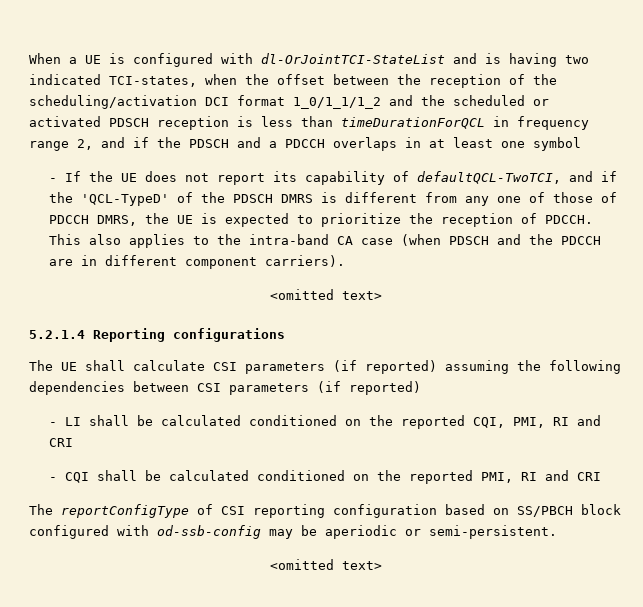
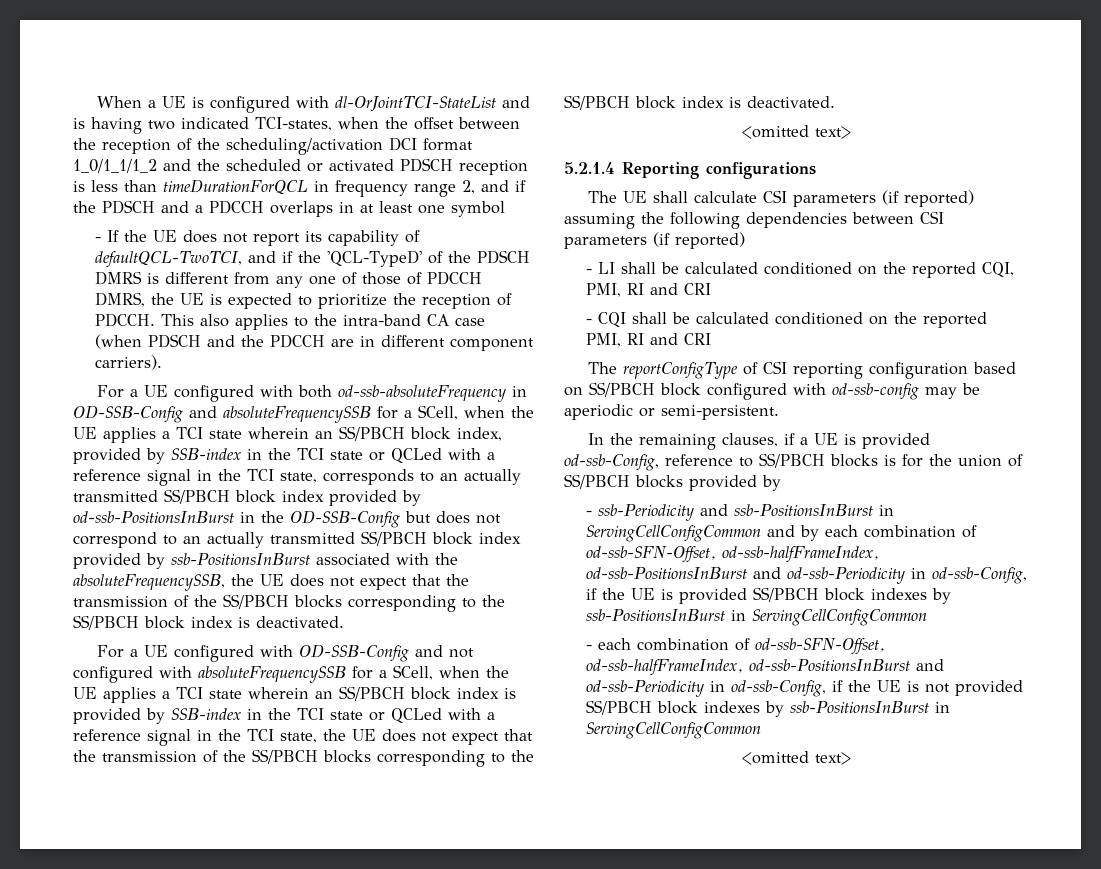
(345, 261) none -> [97,385,528,402] [73,405,534,423] [73,426,502,443] [73,448,495,464] [73,469,521,486] [73,489,421,506] [73,510,501,528] [73,531,521,548] [73,553,458,569] [73,574,469,591] [73,594,505,612] [73,615,344,630] [97,644,475,662] [73,665,509,683] [73,686,516,703] [73,708,495,724] [73,729,533,746] [73,749,534,767] [564,95,835,110] // For a UE configured with both od-ssb-absoluteFrequency in OD-SSB-Config and absoluteFrequencySSB for a SCell, when the UE applies a TCI state wherein an SS/PBCH block index, provided by SSB-index in the TCI state or QCLed with a reference signal in the TCI state, corresponds to an actually transmitted SS/PBCH block index provided by od-ssb-PositionsInBurst in the OD-SSB-Config but does not correspond to an actually transmitted SS/PBCH block index provided by ssb-PositionsInBurst associated with the absoluteFrequencySSB, the UE does not expect that the transmission of the SS/PBCH blocks corresponding to the SS/PBCH block index is deactivated. // For a UE configured with OD-SSB-Config and not configured with absoluteFrequencySSB for a SCell, when the UE applies a TCI state wherein an SS/PBCH block index is provided by SSB-index in the TCI state or QCLed with a reference signal in the TCI state, the UE does not expect that the transmission of the SS/PBCH blocks corresponding to the SS/PBCH block index is deactivated.
(557, 532) none -> [588,433,931,450] [564,453,1023,471] [564,474,781,491] [586,504,895,521] [586,525,978,542] [586,546,880,563] [586,567,1028,584] [586,587,952,604] [586,609,928,626] [586,638,886,655] [586,659,945,676] [586,680,1024,697] [586,700,951,717] [586,722,762,739] // In the remaining clauses, if a UE is provided od-ssb-Config, reference to SS/PBCH blocks is for the union of SS/PBCH blocks provided by // - ssb-Periodicity and ssb-PositionsInBurst in ServingCellConfigCommon and by each combination of od-ssb-SFN-Offset, od-ssb-halfFrameIndex, od-ssb-PositionsInBurst and od-ssb-Periodicity in od-ssb-Config, if the UE is provided SS/PBCH block indexes by ssb-PositionsInBurst in ServingCellConfigCommon // - each combination of od-ssb-SFN-Offset, od-ssb-halfFrameIndex, od-ssb-PositionsInBurst and od-ssb-Periodicity in od-ssb-Config, if the UE is not provided SS/PBCH block indexes by ssb-PositionsInBurst in ServingCellConfigCommon

